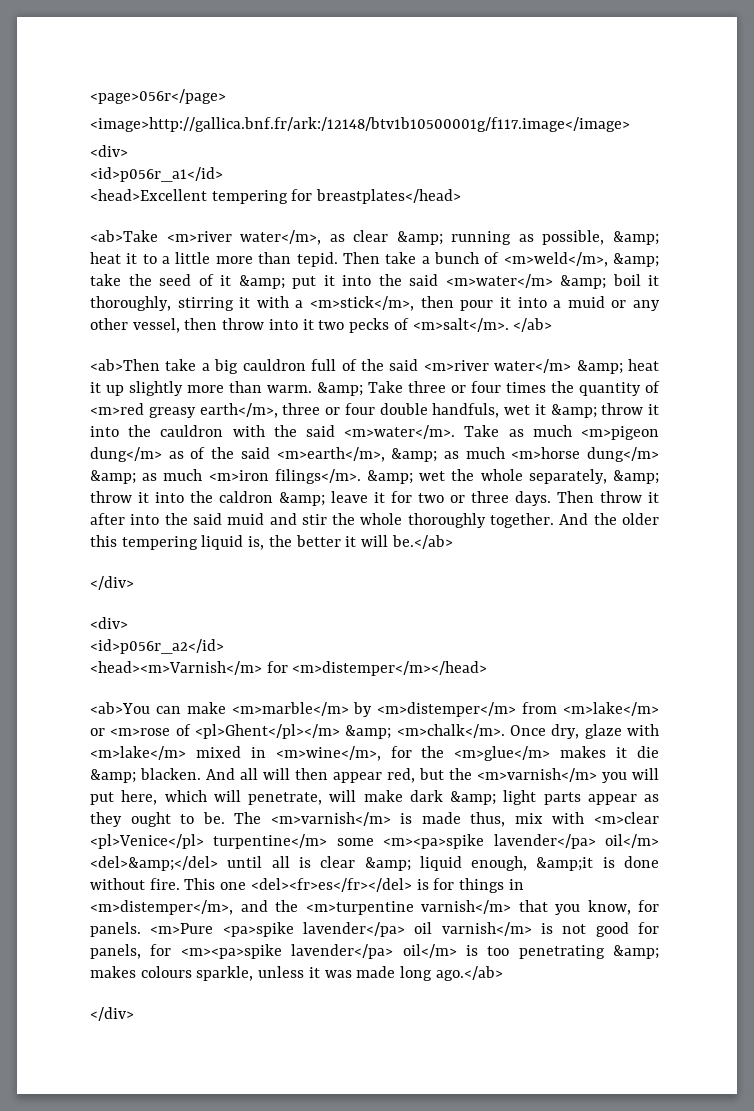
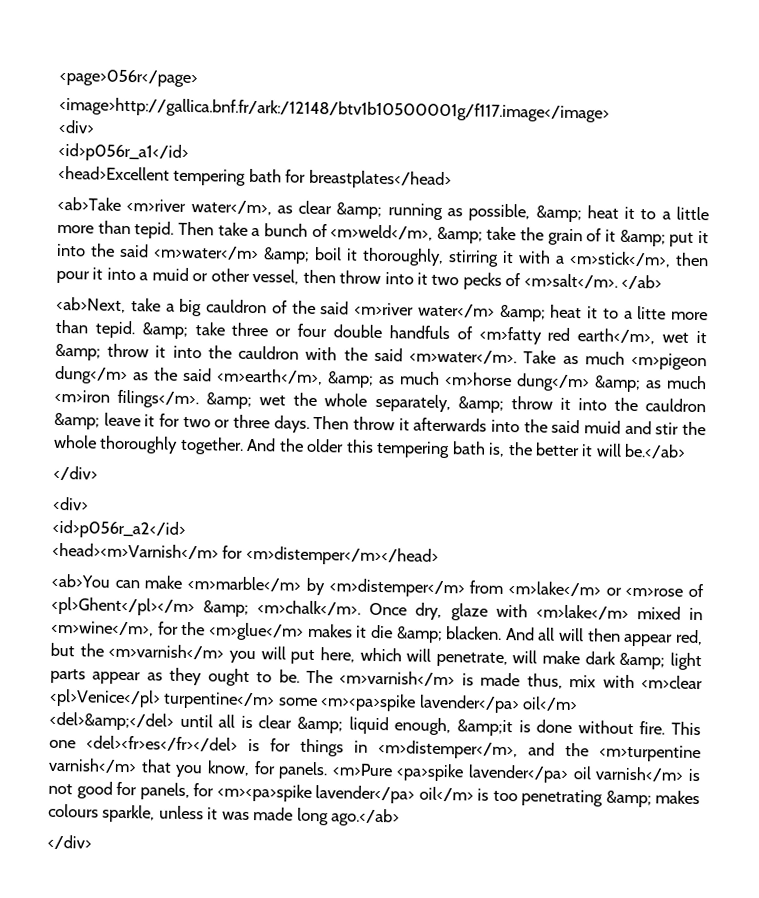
(288, 197) none -> [248,168,282,183] bath
[159,274,191,286] seed -> [547,228,583,246] grain
[633,300,661,311] any -> (209, 277) none
[90,359,160,371] <ab>Then -> [56,296,126,313] <ab>Next,
[311,359,337,371] full -> (267, 306) none
[106,381,660,396] [90,403,500,418] up slightly more than warm. &amp; Take three or four times the quantity of <m>red greasy earth</m>, three or four double handfuls, -> [602,306,708,321] [55,319,656,345] to a litte more than tepid. &amp; take three or four double handfuls of <m>fatty red earth</m>,
[190,447,206,459] of -> (149, 376) none
[219,491,273,503] caldron -> [645,398,707,413] cauldron
[90,513,125,525] after -> [413,417,488,432] afterwards
[201,535,244,550] liquid -> [451,441,486,455] bath

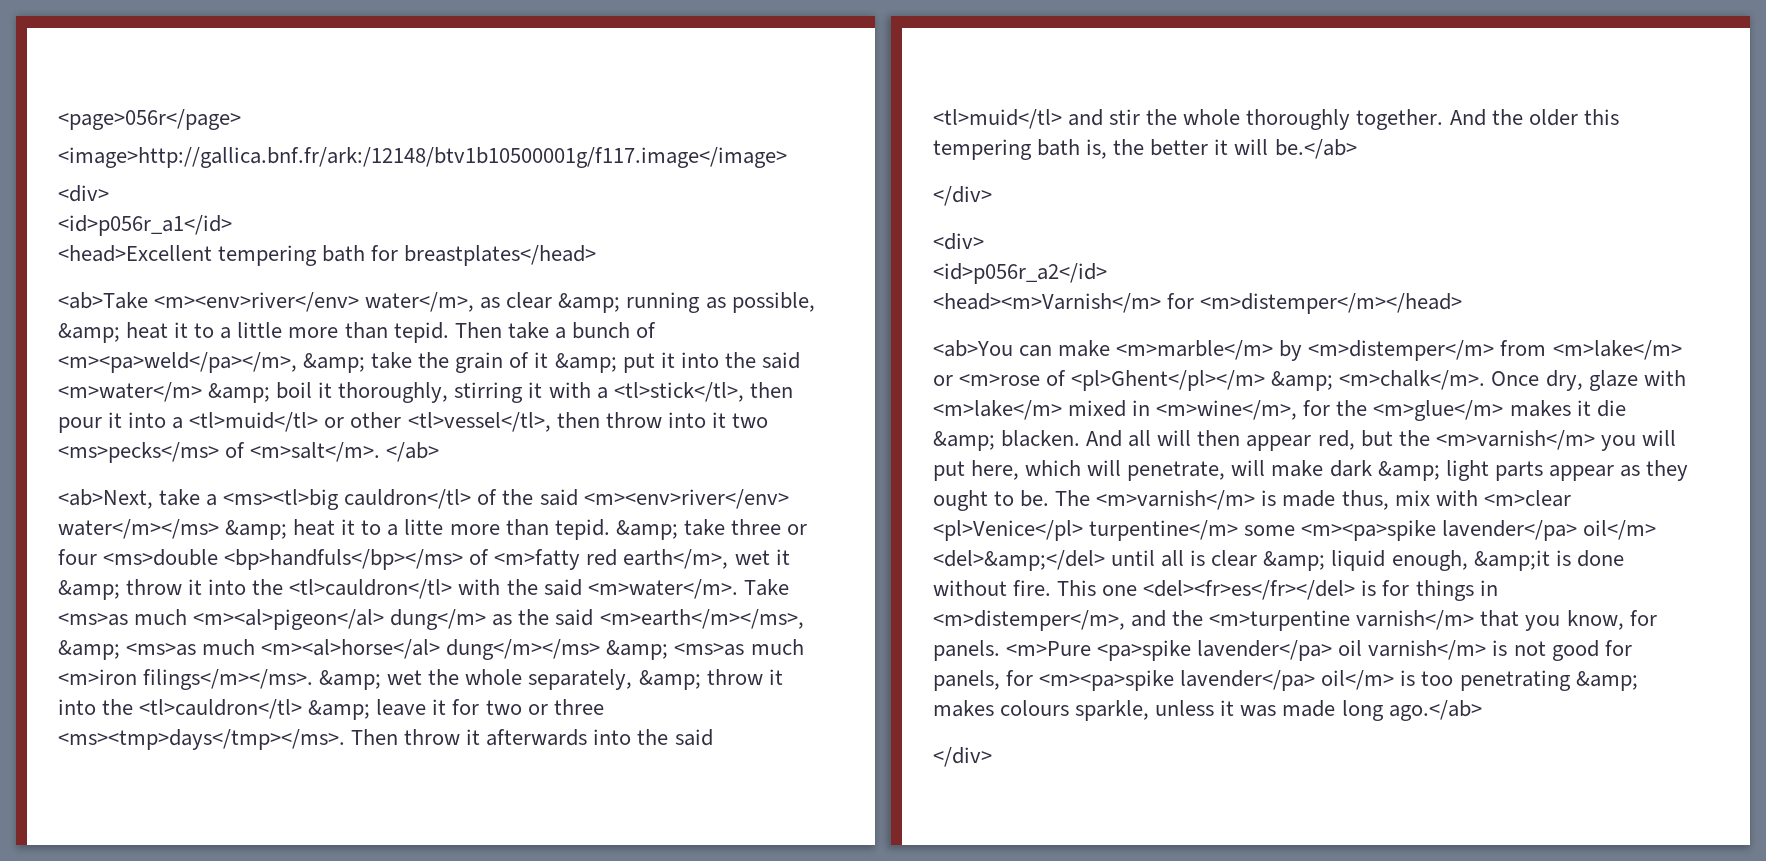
[126,199,187,212] <m>river -> [154,292,360,312] <m><env>river</env>
[330,224,434,241] <m>weld</m>, -> [58,352,297,373] <m><pa>weld</pa></m>,
[569,250,671,268] <m>stick</m>, -> [613,382,744,402] <tl>stick</tl>,
[151,267,189,281] muid -> [189,412,319,432] <tl>muid</tl>
[252,268,300,285] vessel, -> [407,412,551,432] <tl>vessel</tl>,
[462,272,502,290] pecks -> [58,442,219,463] <ms>pecks</ms>
[179,298,267,317] big cauldron -> [223,489,472,510] <ms><tl>big cauldron</tl>
[354,302,495,318] <m>river water</m> -> [583,489,789,509] [58,519,219,539] <m><env>river</env> water</m></ms>
[333,324,450,340] double handfuls -> [103,549,464,570] <ms>double <bp>handfuls</bp></ms>
[238,345,300,360] cauldron -> [289,579,453,599] <tl>cauldron</tl>
[562,351,707,371] as much <m>pigeon -> [58,609,385,630] <ms>as much <m><al>pigeon</al>
[217,368,662,393] <m>earth</m>, &amp; as much <m>horse dung</m> &amp; as -> [599,609,804,629] [58,639,745,660] <m>earth</m></ms>, &amp; <ms>as much <m><al>horse</al> dung</m></ms> &amp; <ms>as
[117,389,200,409] filings</m>. -> [143,669,314,690] filings</m></ms>.
[645,398,707,413] cauldron -> [139,699,303,719] <tl>cauldron</tl>
[273,415,310,433] days. -> [58,729,345,750] <ms><tmp>days</tmp></ms>.
[584,420,622,434] muid -> [933,109,1062,129] <tl>muid</tl>

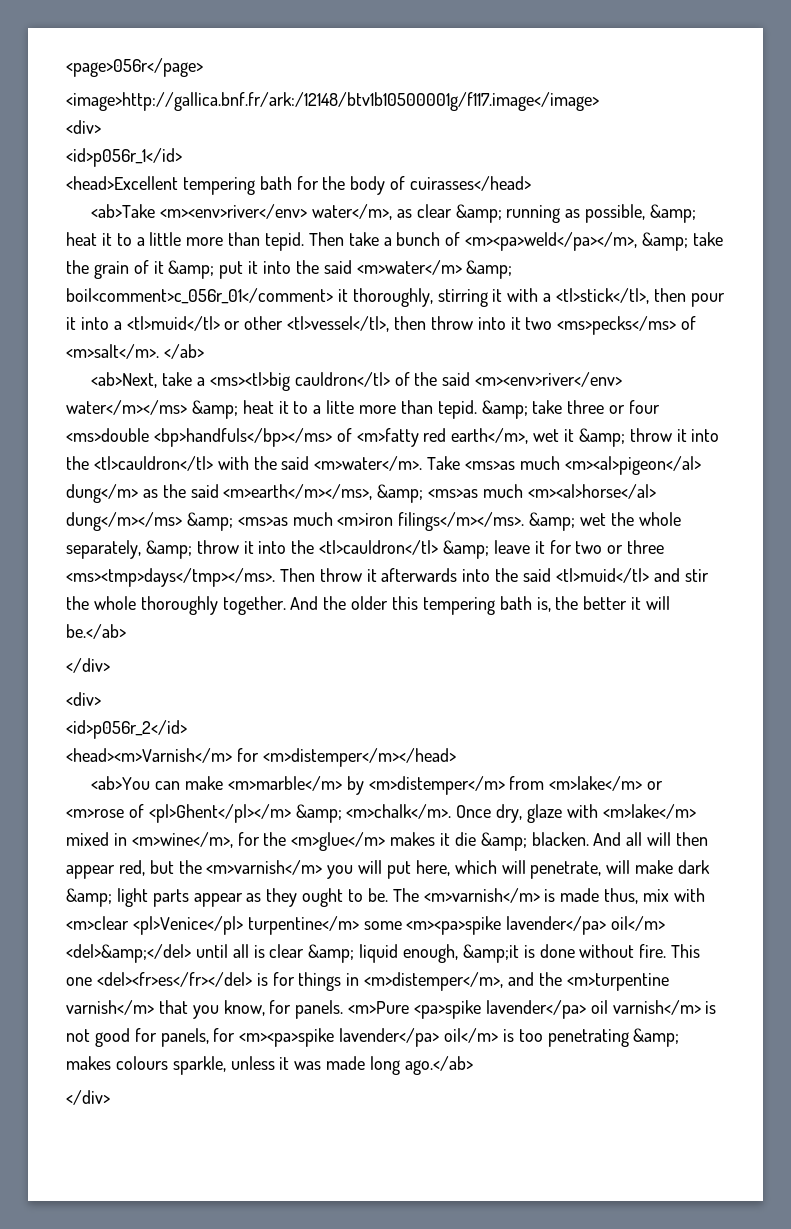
[58,215,232,236] <id>p056r_a1</id> -> [66,148,182,167] <id>p056r_1</id>
[404,245,597,266] breastplates</head> -> [322,176,532,195] the body of cuirasses</head>
[276,382,313,399] boil -> [66,288,333,304] boil<comment>c_056r_01</comment>
[933,263,1107,284] <id>p056r_a2</id> -> [66,720,187,739] <id>p056r_2</id>

